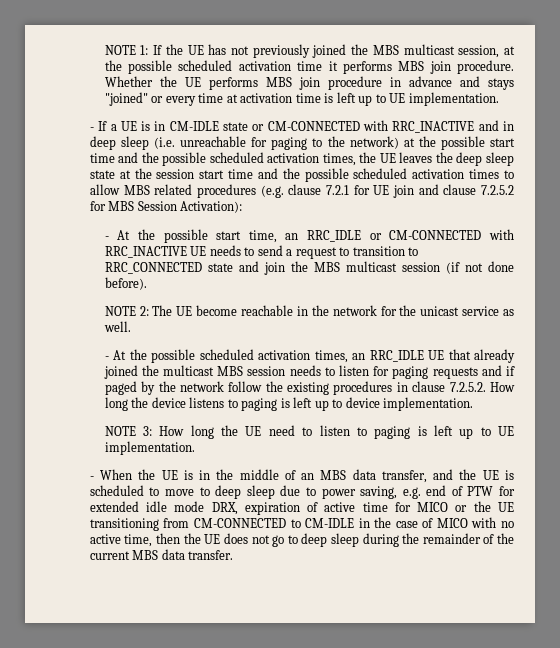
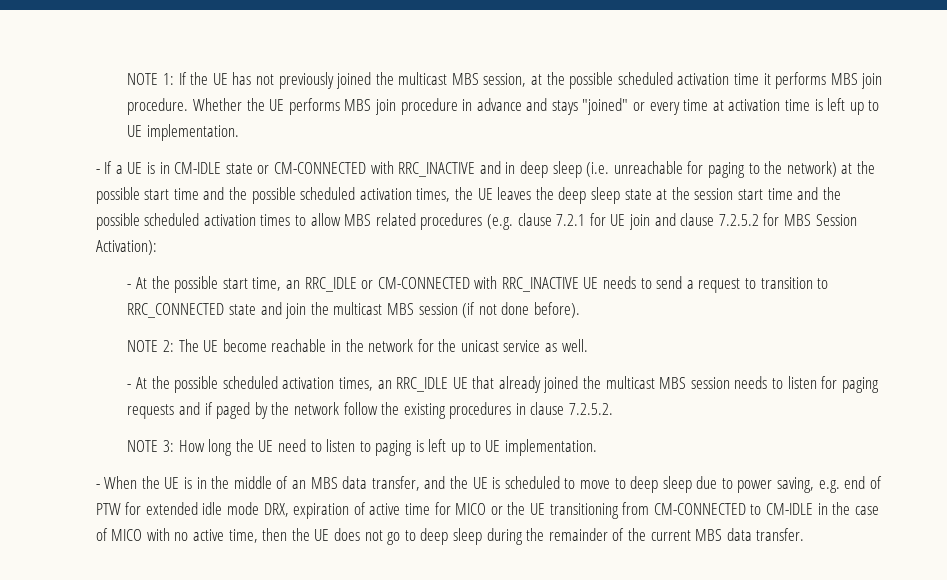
[372,44,455,55] MBS multicast -> [398,72,479,85] multicast MBS
[313,261,397,272] MBS multicast -> [333,302,414,315] multicast MBS
[490,382,515,392] [104,397,474,411] How long the device listens to paging is left up to device implementation. -> (614, 409) none

